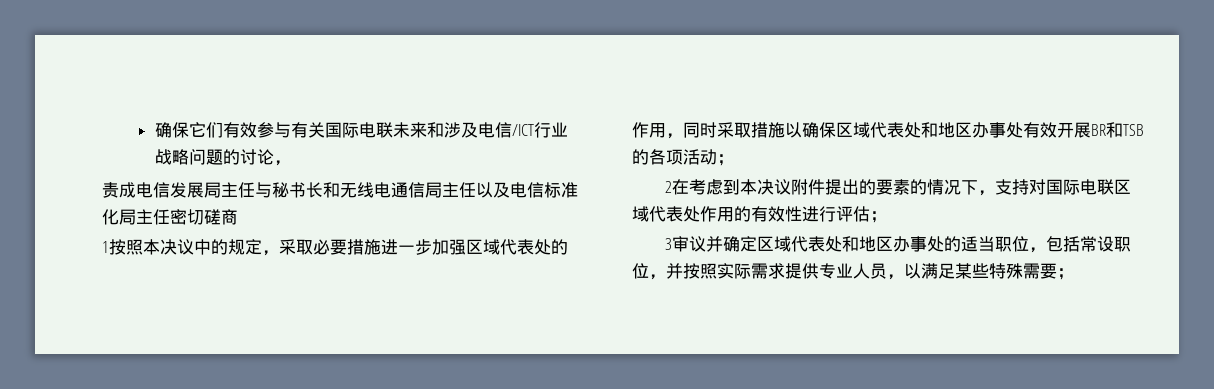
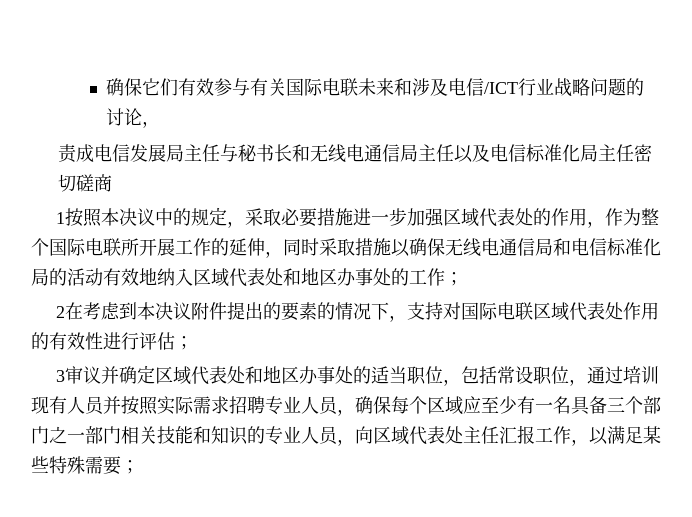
(683, 136) none -> [604,208,659,226] [31,238,283,258] 作为整个国际电联所开展工作的延伸，
[836,122,1144,138] [632,149,717,165] 区域代表处和地区办事处有效开展BR和TSB的各项活动 -> [445,238,661,257] [31,268,445,287] 无线电通信局和电信标准化局的活动有效地纳入区域代表处和地区办事处的工作
(666, 277) none -> [586,366,659,384] [31,396,105,415] 通过培训现有人员
[785,263,904,280] 提供专业人员， -> [229,396,661,416] [31,425,589,446] 招聘专业人员，确保每个区域应至少有一名具备三个部门之一部门相关技能和知识的专业人员，向区域代表处主任汇报工作，

